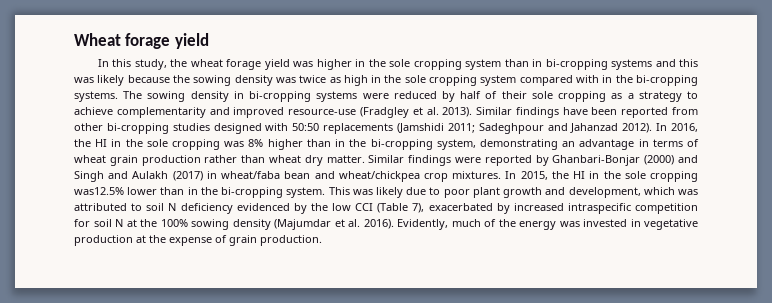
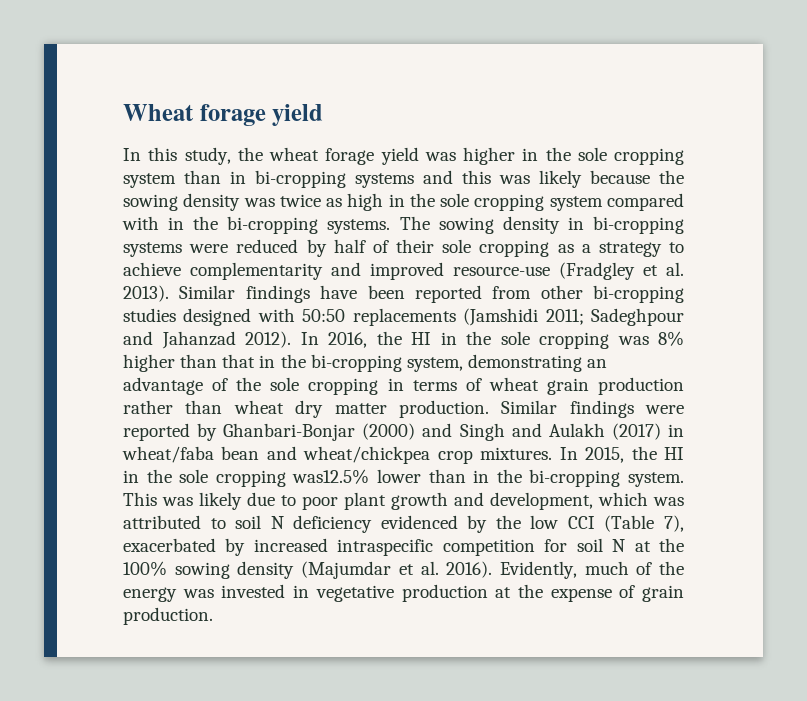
(331, 143) none -> [222,354,256,368] that
(635, 144) none -> [212,377,379,395] of the sole cropping
[326,155,365,163] matter. -> [334,400,489,418] matter production.

